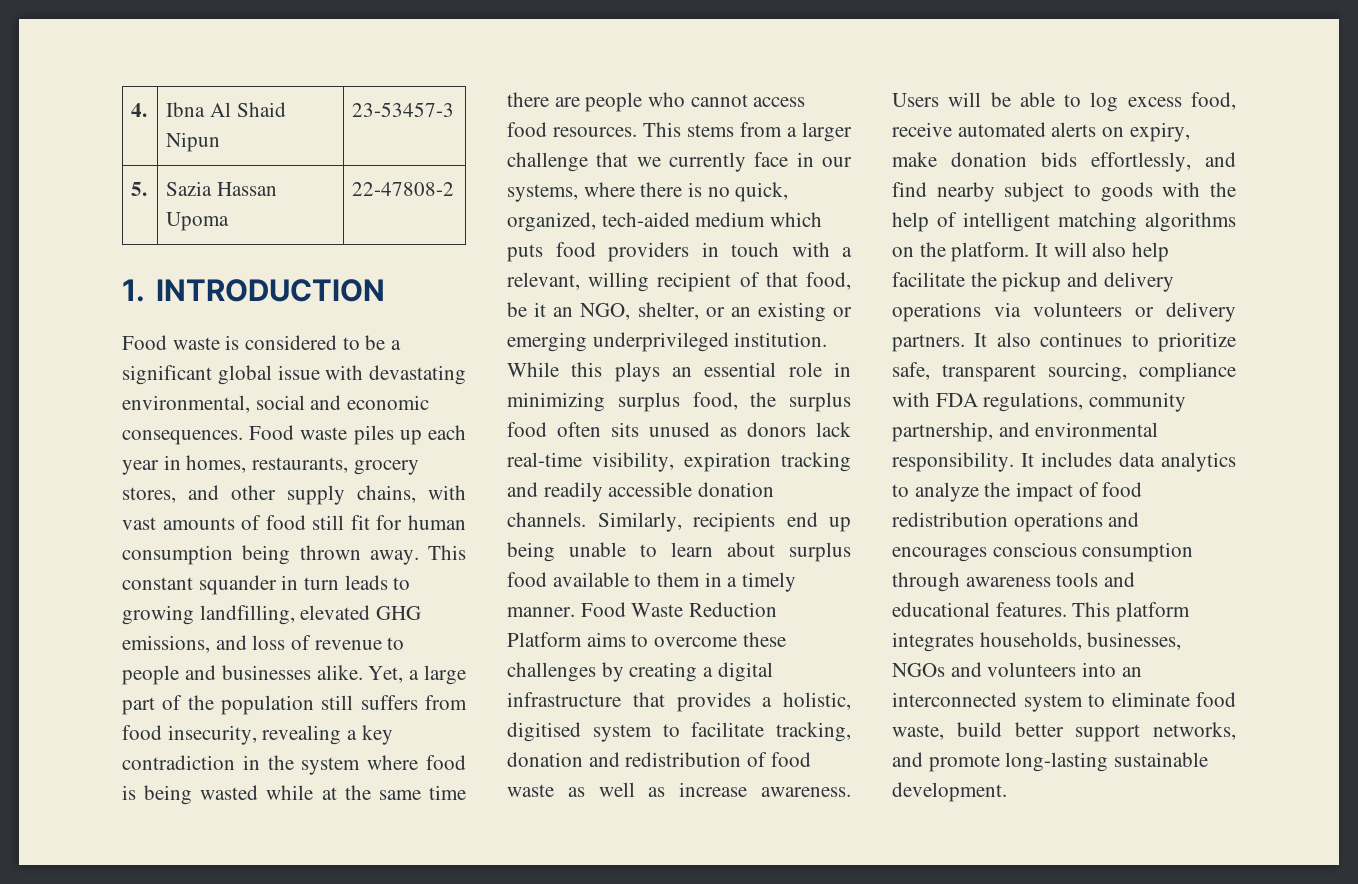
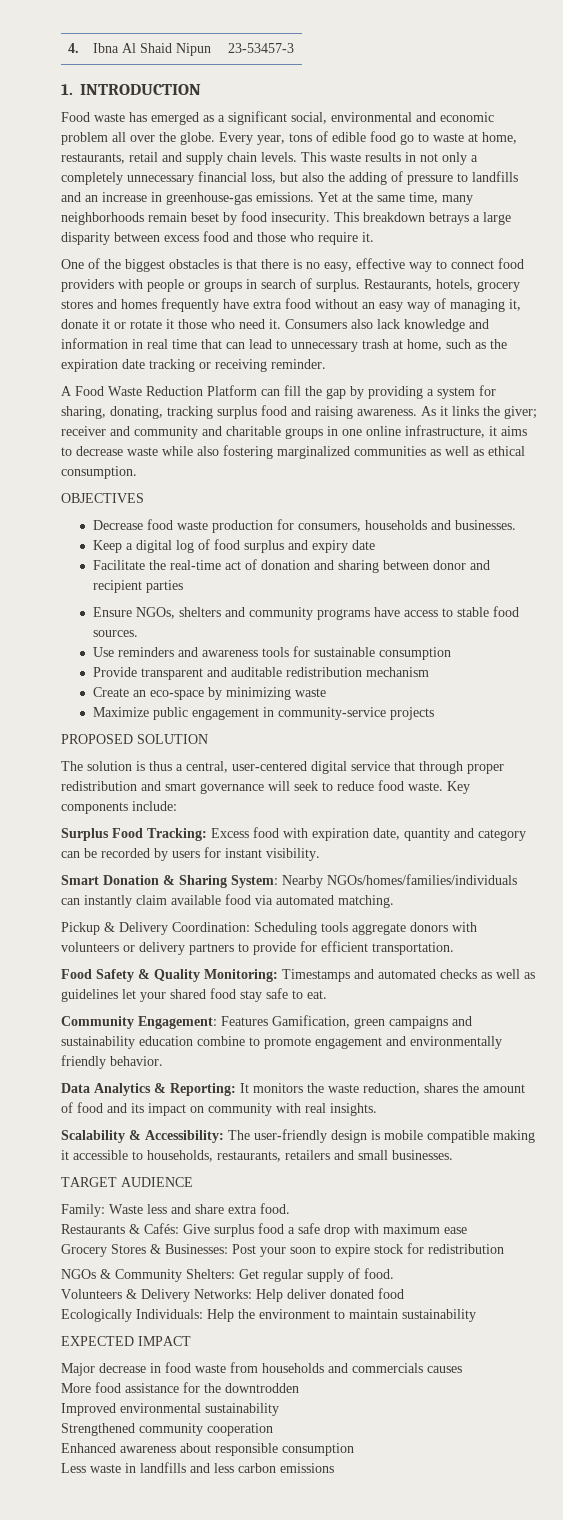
[131,182,148,196] [166,181,277,196] [166,212,230,231] [352,182,455,196] // 5. | Sazia Hassan Upoma | 22-47808-2 -> (294, 48) none
[225,335,402,350] [122,365,466,385] [122,395,430,413] [122,425,466,445] [122,455,419,475] [122,485,466,505] [122,515,466,530] [122,545,466,565] [122,575,411,595] [122,605,422,625] [122,635,405,653] [122,665,466,685] [122,695,467,715] [122,725,393,745] [122,755,466,775] [122,785,466,805] [507,92,806,112] [507,122,852,142] [507,152,852,172] [507,182,789,202] [507,212,823,232] [507,242,852,262] [507,272,851,292] [507,302,852,322] [507,332,828,352] [507,362,851,382] [507,392,851,412] [507,422,851,437] [507,452,851,472] [507,482,775,502] [507,512,851,532] [507,542,851,562] [507,572,797,592] [507,602,778,617] [507,632,786,647] [507,662,773,682] [507,692,851,712] [507,722,851,742] [507,752,811,767] [507,782,851,797] [892,92,1236,112] [892,122,1190,142] [892,152,1236,172] [892,182,1236,202] [892,212,1236,232] [892,242,1170,262] [892,272,1174,292] [892,302,1236,322] [892,332,1236,352] [892,362,1236,382] [892,392,1187,412] [892,422,1159,442] [892,452,1236,472] [892,482,1143,502] [892,512,1140,532] [892,542,1194,562] [892,572,1136,592] [892,602,1191,622] [892,632,1182,652] [892,662,1142,677] [892,692,1236,712] [892,722,1236,742] [892,752,1209,772] [892,782,1007,802] is considered to be a significant global issue with devastating environmental, social and economic consequences. Food waste piles up each year in homes, restaurants, grocery stores, and other supply chains, with vast amounts of food still fit for human consumption being thrown away. This constant squander in turn leads to growing landfilling, elevated GHG emissions, and loss of revenue to people and businesses alike. Yet, a large part of the population still suffers from food insecurity, revealing a key contradiction in the system where food is being wasted while at the same time there are people who cannot access food resources. This stems from a larger challenge that we currently face in our systems, where there is no quick, organized, tech-aided medium which puts food providers in touch with a relevant, willing recipient of that food, be it an NGO, shelter, or an existing or emerging underprivileged institution. While this plays an essential role in minimizing surplus food, the surplus food often sits unused as donors lack real-time visibility, expiration tracking and readily accessible donation channels. Similarly, recipients end up being unable to learn about surplus food available to them in a timely manner. Food Waste Reduction Platform aims to overcome these challenges by creating a digital infrastructure that provides a holistic, digitised system to facilitate tracking, donation and redistribution of food waste as well as increase awareness. Users will be able to log excess food, receive automated alerts on expiry, make donation bids effortlessly, and find nearby subject to goods with the help of intelligent matching algorithms on the platform. It will also help facilitate the pickup and delivery operations via volunteers or delivery partners. It also continues to prioritize safe, transparent sourcing, compliance with FDA regulations, community partnership, and environmental responsibility. It includes data analytics to analyze the impact of food redistribution operations and encourages conscious consumption through awareness tools and educational features. This platform integrates households, businesses, NGOs and volunteers into an interconnected system to eliminate food waste, build better support networks, and promote long-lasting sustainable development. -> [129,111,494,125] [61,131,517,145] [61,152,478,165] [61,171,518,185] [61,192,473,205] [61,211,511,225] [61,231,374,245] [61,258,524,272] [61,278,520,292] [61,298,521,312] [61,319,489,332] [61,338,507,352] [61,359,326,372] [61,385,496,399] [61,405,537,419] [61,425,527,439] [61,445,525,459] [61,466,137,479] [61,493,144,503] [93,519,517,533] [93,539,376,553] [93,559,491,573] [93,580,184,593] [93,606,520,620] [93,630,139,637] [93,646,452,660] [93,667,430,680] [93,687,327,700] [93,707,435,720] [61,734,208,744] [61,761,504,774] [61,780,470,794] [61,801,177,814] [61,827,526,841] [61,847,320,861] [61,874,517,888] [61,894,394,908] [61,922,477,935] [61,941,454,955] [61,969,535,982] [61,988,327,1002] [61,1015,472,1029] [61,1036,502,1049] [61,1055,163,1069] [61,1083,525,1096] [61,1102,377,1116] [61,1129,535,1143] [61,1150,453,1162] [61,1177,193,1187] [61,1203,290,1217] [61,1223,467,1237] [61,1243,504,1257] [61,1268,394,1282] [61,1288,404,1302] [61,1309,476,1322] [61,1336,191,1346] [61,1362,462,1376] [61,1382,299,1393] [61,1403,279,1416] [61,1423,273,1436] [61,1443,354,1456] [61,1462,334,1473] has emerged as a significant social, environmental and economic problem all over the globe. Every year, tons of edible food go to waste at home, restaurants, retail and supply chain levels. This waste results in not only a completely unnecessary financial loss, but also the adding of pressure to landfills and an increase in greenhouse-gas emissions. Yet at the same time, many neighborhoods remain beset by food insecurity. This breakdown betrays a large disparity between excess food and those who require it. // One of the biggest obstacles is that there is no easy, effective way to connect food providers with people or groups in search of surplus. Restaurants, hotels, grocery stores and homes frequently have extra food without an easy way of managing it, donate it or rotate it those who need it. Consumers also lack knowledge and information in real time that can lead to unnecessary trash at home, such as the expiration date tracking or receiving reminder. // A Food Waste Reduction Platform can fill the gap by providing a system for sharing, donating, tracking surplus food and raising awareness. As it links the giver; receiver and community and charitable groups in one online infrastructure, it aims to decrease waste while also fostering marginalized communities as well as ethical consumption. // OBJECTIVES // Decrease food waste production for consumers, households and businesses. // Keep a digital log of food surplus and expiry date // Facilitate the real-time act of donation and sharing between donor and recipient parties // Ensure NGOs, shelters and community programs have access to stable food sources. // Use reminders and awareness tools for sustainable consumption // Provide transparent and auditable redistribution mechanism // Create an eco-space by minimizing waste // Maximize public engagement in community-service projects // PROPOSED SOLUTION // The solution is thus a central, user-centered digital service that through proper redistribution and smart governance will seek to reduce food waste. Key components include: // Surplus Food Tracking: Excess food with expiration date, quantity and category can be recorded by users for instant visibility. // Smart Donation & Sharing System: Nearby NGOs/homes/families/individuals can instantly claim available food via automated matching. // Pickup & Delivery Coordination: Scheduling tools aggregate donors with volunteers or delivery partners to provide for efficient transportation. // Food Safety & Quality Monitoring: Timestamps and automated checks as well as guidelines let your shared food stay safe to eat. // Community Engagement: Features Gamification, green campaigns and sustainability education combine to promote engagement and environmentally friendly behavior. // Data Analytics & Reporting: It monitors the waste reduction, shares the amount of food and its impact on community with real insights. // Scalability & Accessibility: The user-friendly design is mobile compatible making it accessible to households, restaurants, retailers and small businesses. // TARGET AUDIENCE // Family: Waste less and share extra food. // Restaurants & Cafés: Give surplus food a safe drop with maximum ease // Grocery Stores & Businesses: Post your soon to expire stock for redistribution // NGOs & Community Shelters: Get regular supply of food. // Volunteers & Delivery Networks: Help deliver donated food // Ecologically Individuals: Help the environment to maintain sustainability // EXPECTED IMPACT // Major decrease in food waste from households and commercials causes // More food assistance for the downtrodden // Improved environmental sustainability // Strengthened community cooperation // Enhanced awareness about responsible consumption // Less waste in landfills and less carbon emissions

